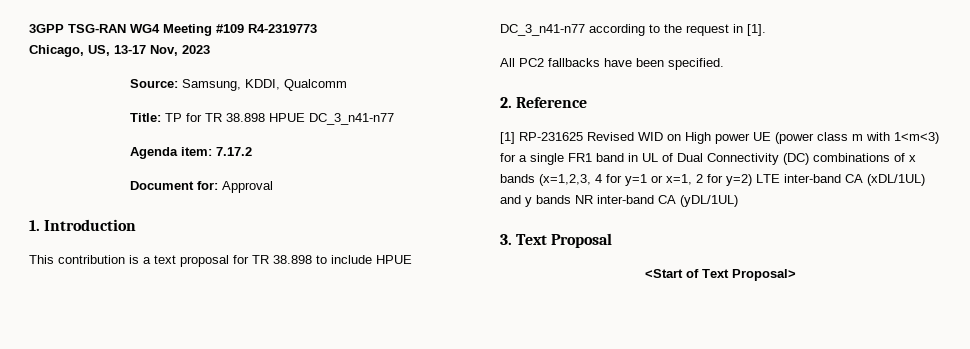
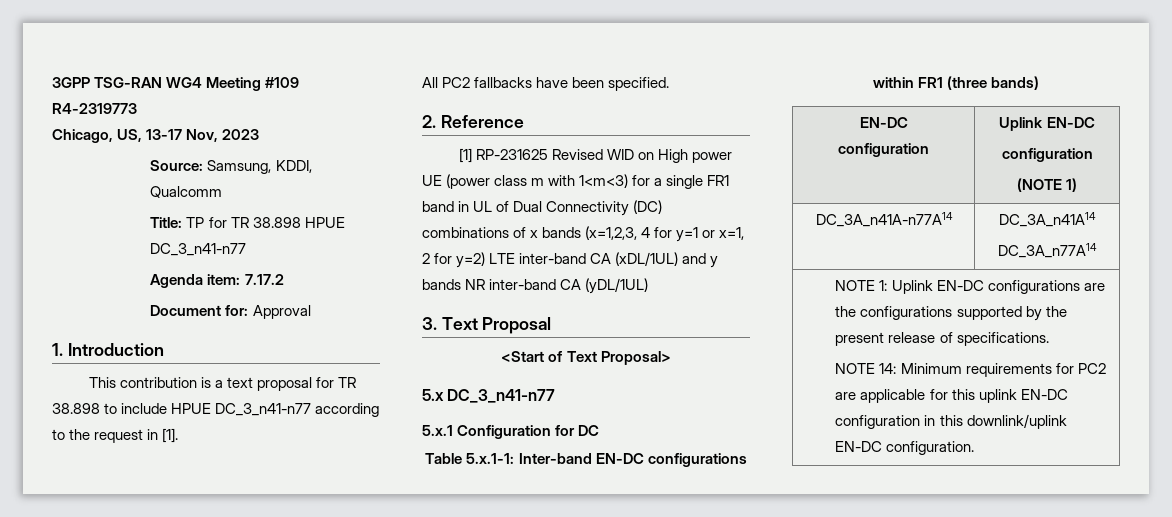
(796, 275) none -> [422,389,556,403] [422,425,600,439] [425,453,747,467] [872,76,1040,90] [859,117,908,128] [838,143,929,157] [999,117,1095,131] [1001,148,1093,162] [1016,178,1078,192] [815,212,953,227] [999,212,1096,227] [998,243,1097,258] [835,280,1105,294] [835,306,1067,321] [835,332,1049,346] [835,363,1106,377] [835,389,1068,403] [835,414,1067,429] [835,441,975,455] // 5.x DC_3_n41-n77 // 5.x.1 Configuration for DC // Table 5.x.1-1: Inter-band EN-DC configurations within FR1 (three bands) // EN-DC // configuration | Uplink EN-DC // configuration // (NOTE 1) // DC_3A_n41A-n77A14 | DC_3A_n41A14 // DC_3A_n77A14 // NOTE 1: Uplink EN-DC configurations are the configurations supported by the present release of specifications. // NOTE 14: Minimum requirements for PC2 are applicable for this uplink EN-DC configuration in this downlink/uplink EN-DC configuration.

